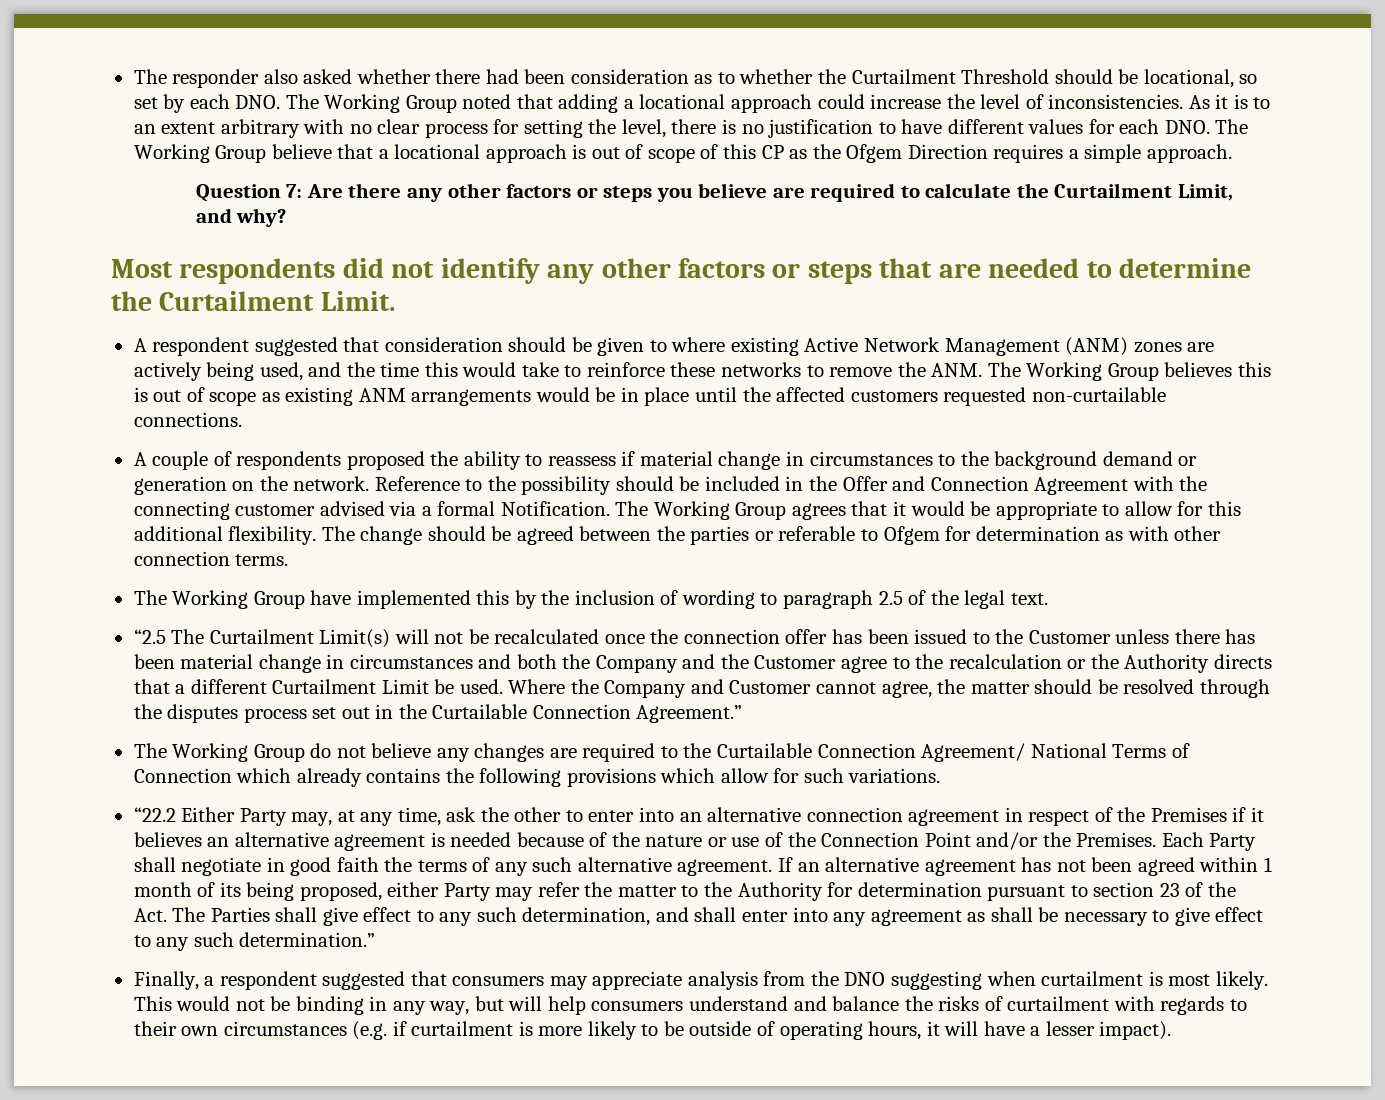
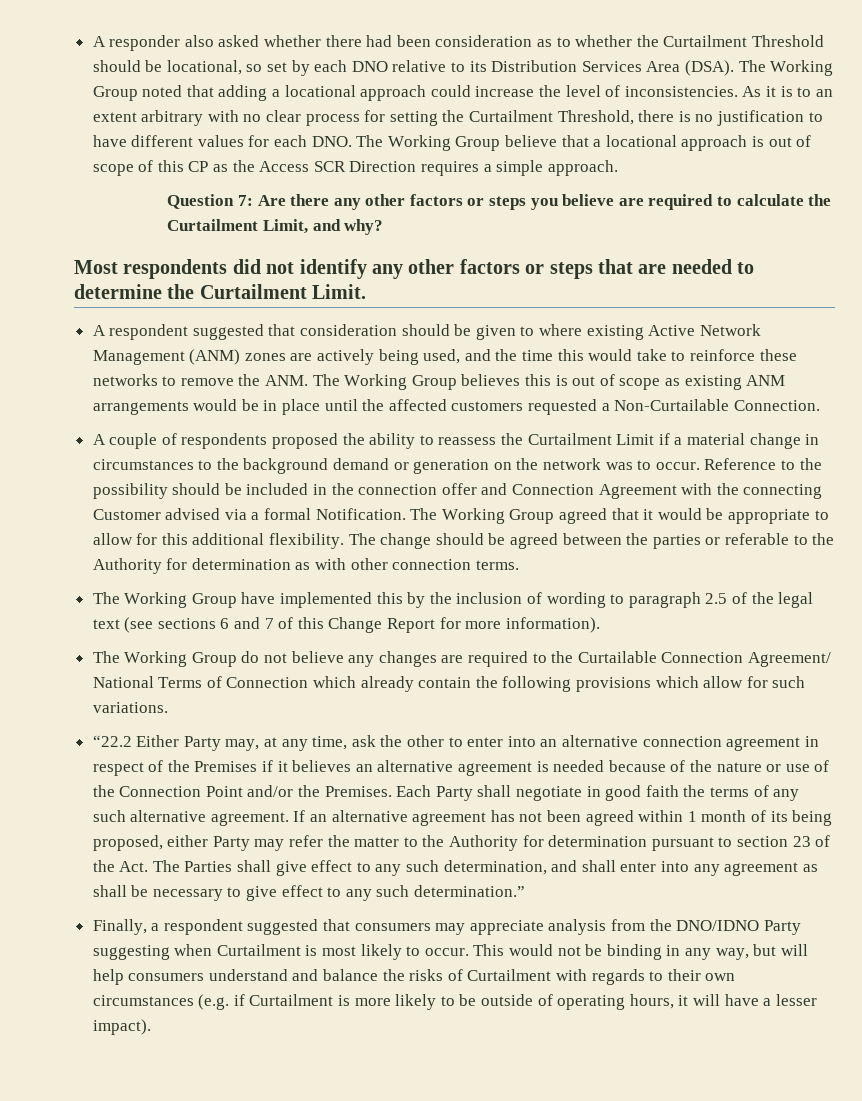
[133,69,167,84] The -> [92,36,106,47] A
[235,95,281,109] DNO. -> [351,60,734,76] DNO relative to its Distribution Services Area (DSA).
[621,119,666,138] level, -> [469,110,634,125] Curtailment Threshold,
[846,144,903,163] Ofgem -> [259,161,346,172] Access SCR
[1031,387,1166,402] [133,412,242,427] non-curtailable connections. -> [601,399,820,411] a Non-Curtailable Connection.
[621,451,636,466] if -> [501,433,683,445] the Curtailment Limit if a
[293,476,370,491] network. -> [543,458,700,470] network was to occur.
[842,476,888,491] Offer -> [358,483,477,495] connection offer
[235,504,316,516] customer -> [92,509,161,520] Customer
[791,503,846,520] agrees -> [559,508,608,524] agreed
[883,526,940,545] Ofgem -> [812,533,835,545] [92,558,162,574] the Authority
[1010,593,1048,605] [133,629,1256,648] [133,654,1272,673] [133,679,1270,698] [133,704,743,723] text. // “2.5 The Curtailment Limit(s) will not be recalculated once the connection offer has been issued to the Customer unless there has been material change in circumstances and both the Company and the Customer agree to the recalculation or the Authority directs that a different Curtailment Limit be used. Where the Company and Customer cannot agree, the matter should be resolved through the disputes process set out in the Curtailable Connection Agreement.” -> [92,617,600,633] text (see sections 6 and 7 of this Change Report for more information).
[366,768,441,783] contains -> [418,677,472,688] contain
[844,972,886,986] DNO -> [676,920,801,935] DNO/IDNO Party
[1041,971,1144,986] curtailment -> [216,944,301,956] Curtailment
[1215,971,1268,990] likely. -> [360,944,469,960] likely to occur.
[1007,996,1110,1011] curtailment -> [467,969,552,981] Curtailment
[411,1021,514,1036] curtailment -> [249,994,334,1006] Curtailment

